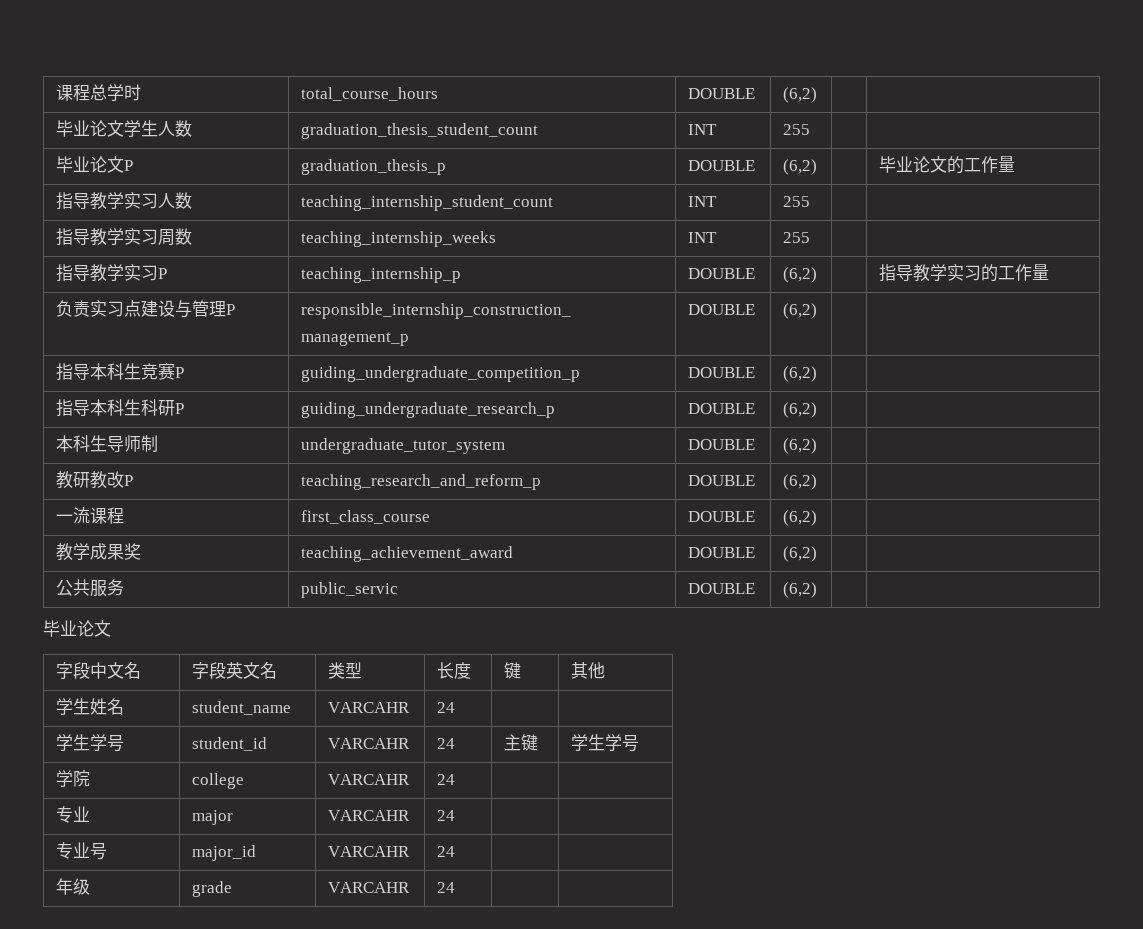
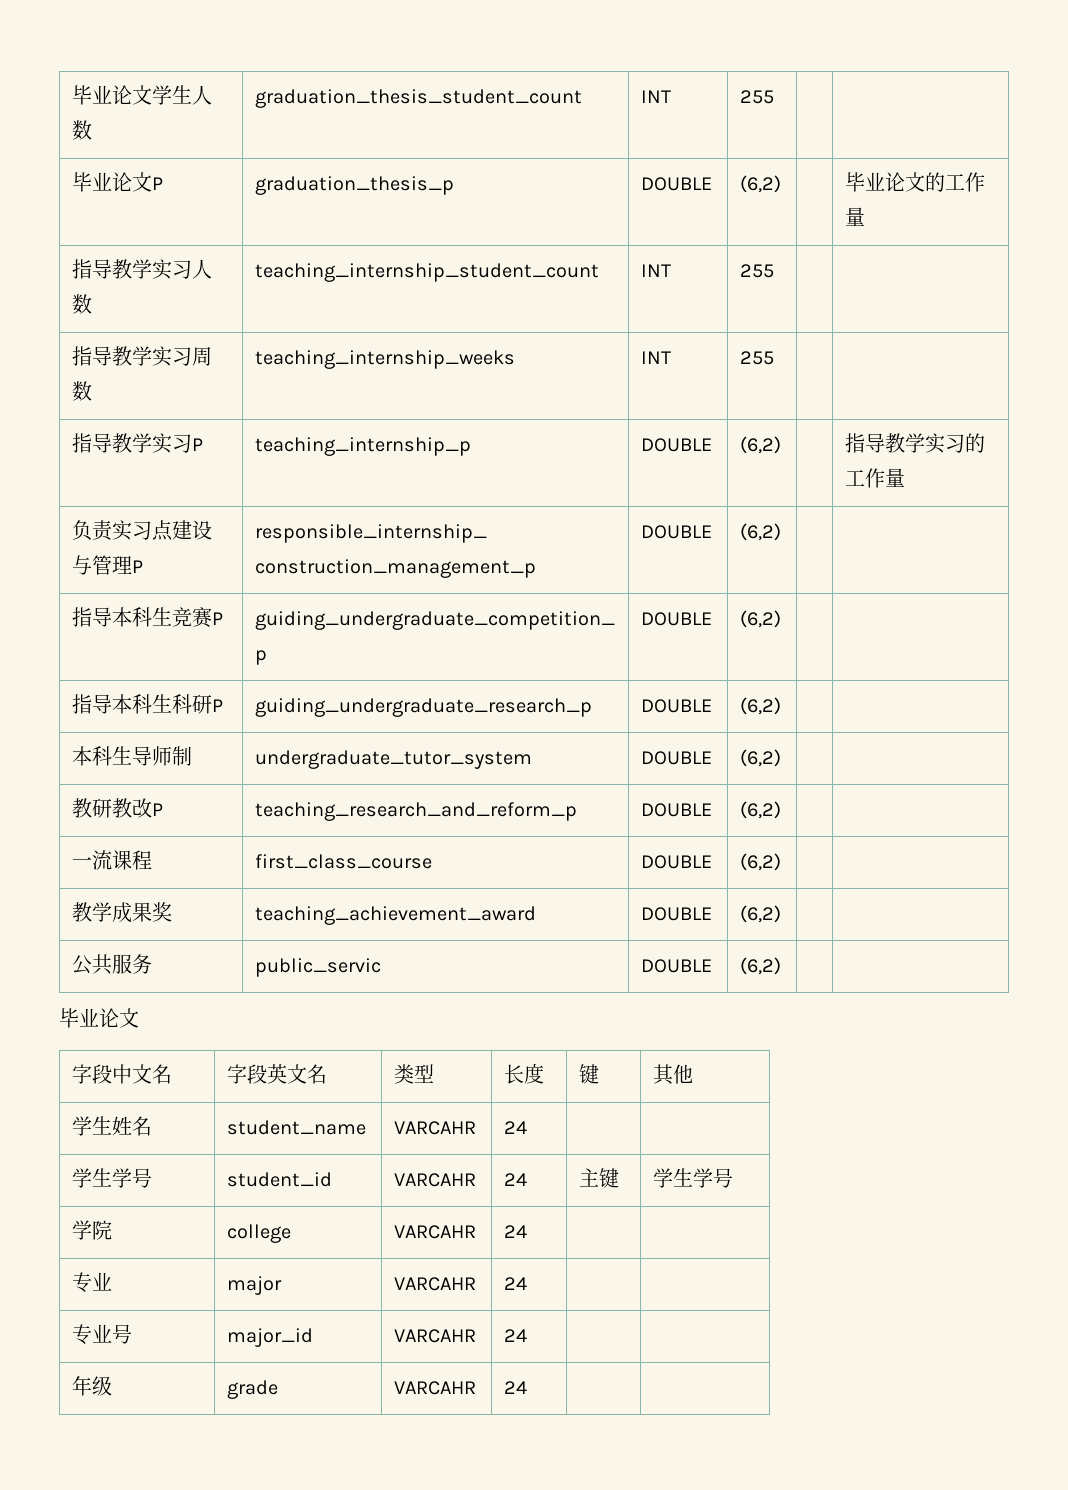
[56,84,142,101] [301,87,439,101] [688,88,756,99] [783,87,818,103] 课程总学时 | total_course_hours | DOUBLE | (6,2) | | // -> (72, 95) none

